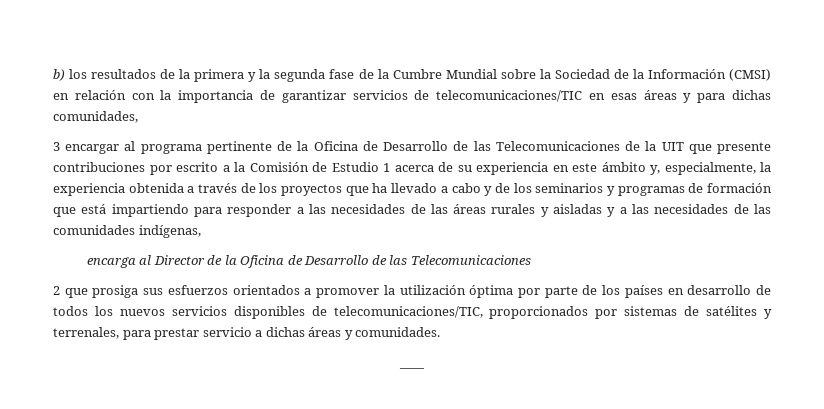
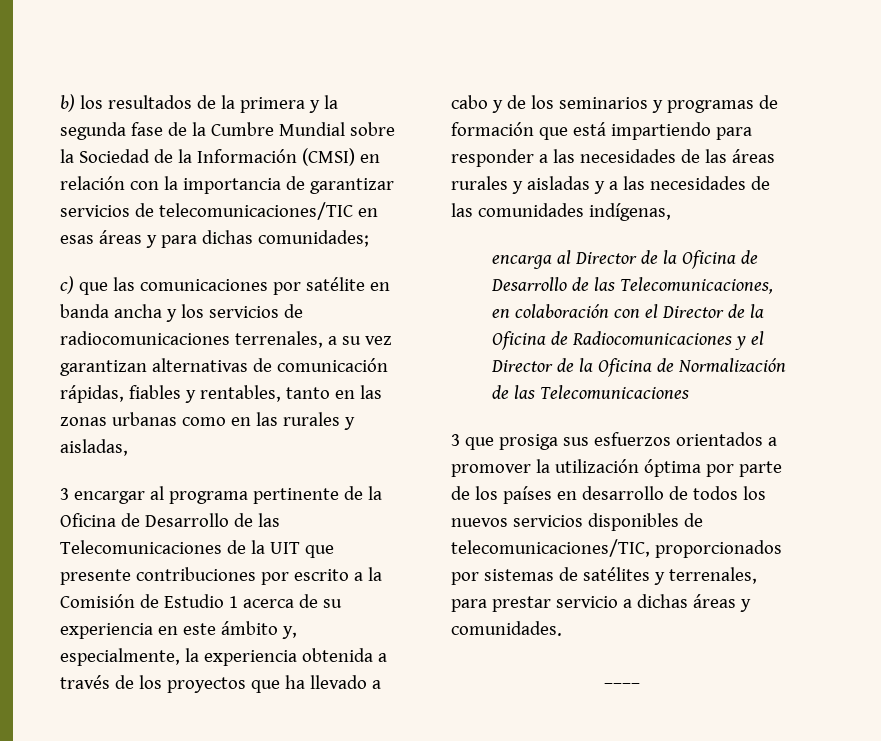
[53,111,138,123] comunidades, -> [257,230,369,247] [60,276,390,295] [60,304,303,322] [60,331,392,348] [60,358,388,376] [60,385,382,403] [60,412,355,430] [60,439,128,456] comunidades; // c) que las comunicaciones por satélite en banda ancha y los servicios de radiocomunicaciones terrenales, a su vez garantizan alternativas de comunicación rápidas, fiables y rentables, tanto en las zonas urbanas como en las rurales y aisladas,
(408, 260) none -> [619,277,773,294] [491,304,764,318] [491,331,764,350] [490,358,786,377] [491,385,535,399] Telecomunicaciones, en colaboración con el Director de la Oficina de Radiocomunicaciones y el Director de la Oficina de Normalización de las
[53,286,60,295] 2 -> [451,434,460,446] 3

